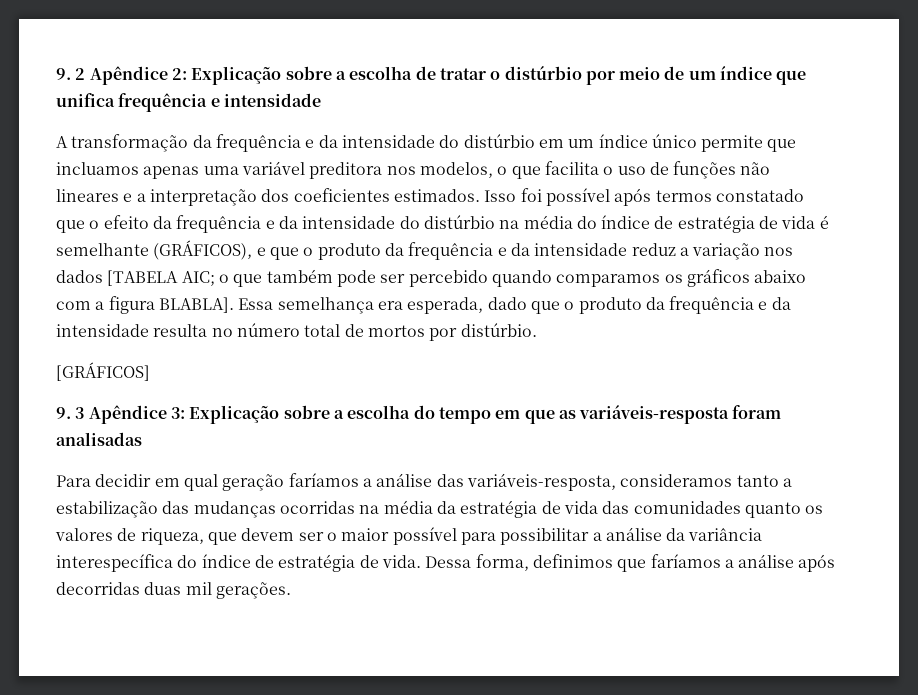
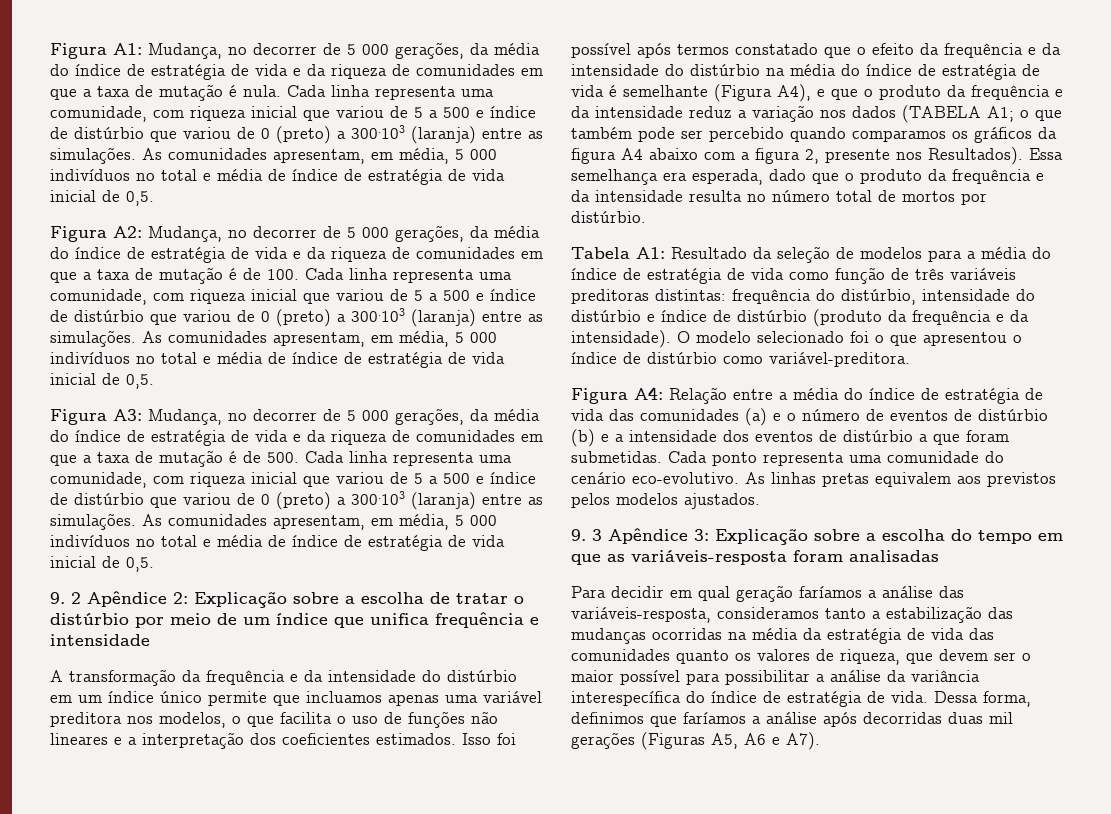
(56, 74) none -> [50,42,540,59] [50,64,543,80] [50,84,494,101] [50,106,536,122] [50,125,543,144] [50,147,497,164] [50,169,505,185] [50,190,154,206] [50,225,540,242] [50,247,543,263] [50,267,512,284] [50,289,536,305] [50,308,543,327] [50,330,497,347] [50,352,505,368] [50,373,154,389] [50,408,540,425] [50,430,543,446] [50,450,512,467] [50,472,536,488] [50,491,543,510] [50,513,497,530] [50,535,505,551] [50,556,154,572] Figura A1: Mudança, no decorrer de 5 000 gerações, da média do índice de estratégia de vida e da riqueza de comunidades em que a taxa de mutação é nula. Cada linha representa uma comunidade, com riqueza inicial que variou de 5 a 500 e índice de distúrbio que variou de 0 (preto) a 300.103 (laranja) entre as simulações. As comunidades apresentam, em média, 5 000 indivíduos no total e média de índice de estratégia de vida inicial de 0,5. // Figura A2: Mudança, no decorrer de 5 000 gerações, da média do índice de estratégia de vida e da riqueza de comunidades em que a taxa de mutação é de 100. Cada linha representa uma comunidade, com riqueza inicial que variou de 5 a 500 e índice de distúrbio que variou de 0 (preto) a 300.103 (laranja) entre as simulações. As comunidades apresentam, em média, 5 000 indivíduos no total e média de índice de estratégia de vida inicial de 0,5. // Figura A3: Mudança, no decorrer de 5 000 gerações, da média do índice de estratégia de vida e da riqueza de comunidades em que a taxa de mutação é de 500. Cada linha representa uma comunidade, com riqueza inicial que variou de 5 a 500 e índice de distúrbio que variou de 0 (preto) a 300.103 (laranja) entre as simulações. As comunidades apresentam, em média, 5 000 indivíduos no total e média de índice de estratégia de vida inicial de 0,5. //
[153,240,253,260] (GRÁFICOS), -> [714,84,811,102] (Figura A4),
[107,270,215,286] [TABELA AIC; -> [902,105,1014,123] (TABELA A1;
(750, 278) none -> [1038,127,1057,139] [571,148,643,164] da figura A4
[158,297,234,313] BLABLA]. -> [805,147,1023,165] 2, presente nos Resultados).
[56,362,150,381] [GRÁFICOS] -> [571,246,1051,263] [571,267,1016,284] [571,289,1035,305] [571,309,1029,327] [571,330,1022,348] [571,352,910,367] [571,387,1043,404] [571,408,1048,426] [571,429,1009,447] [571,451,1004,466] [571,472,1056,487] [571,493,760,509] Tabela A1: Resultado da seleção de modelos para a média do índice de estratégia de vida como função de três variáveis preditoras distintas: frequência do distúrbio, intensidade do distúrbio e índice de distúrbio (produto da frequência e da intensidade). O modelo selecionado foi o que apresentou o índice de distúrbio como variável-preditora. // Figura A4: Relação entre a média do índice de estratégia de vida das comunidades (a) e o número de eventos de distúrbio (b) e a intensidade dos eventos de distúrbio a que foram submetidas. Cada ponto representa uma comunidade do cenário eco-evolutivo. As linhas pretas equivalem aos previstos pelos modelos ajustados.
[215,582,291,599] gerações. -> [571,732,820,750] gerações (Figuras A5, A6 e A7).

